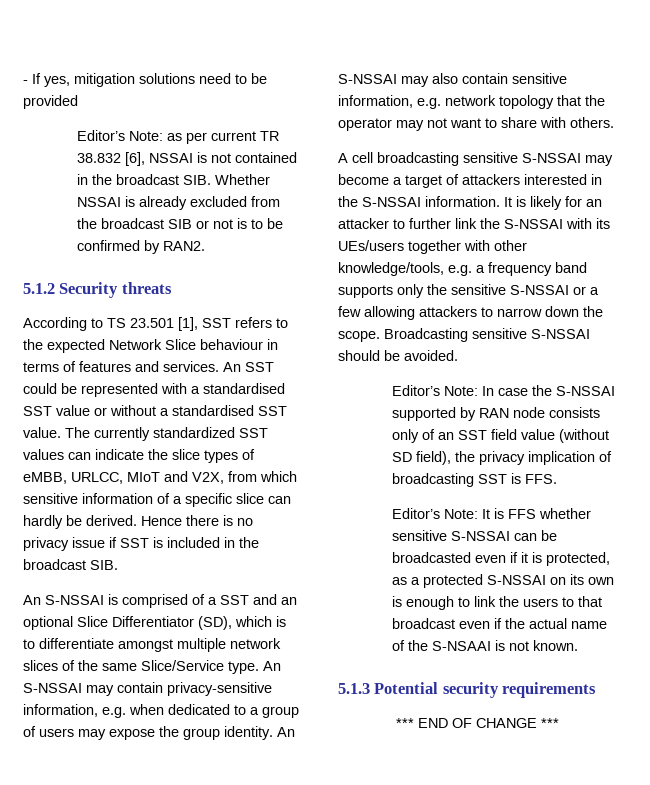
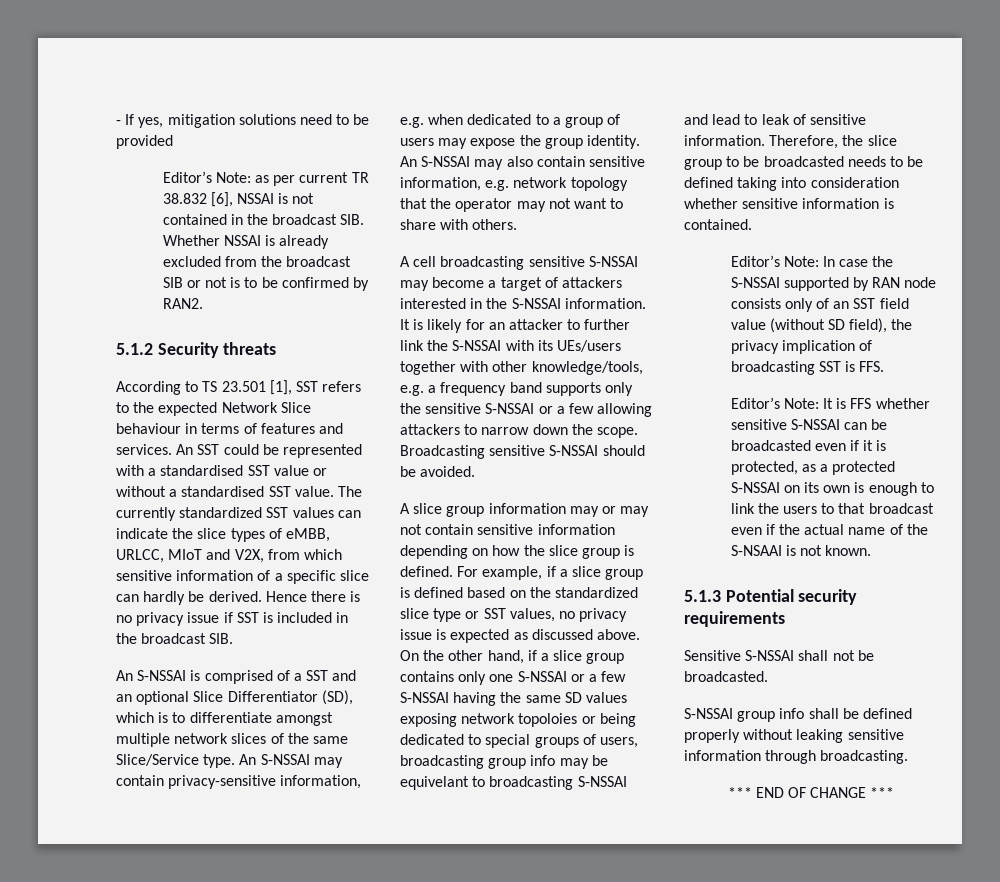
(458, 355) none -> [400,503,650,517] [400,524,615,535] [400,545,635,559] [400,566,644,580] [400,587,638,598] [400,608,628,622] [400,629,640,643] [400,650,625,664] [400,671,627,685] [400,692,627,706] [400,713,636,727] [400,734,638,748] [400,755,608,769] [400,776,627,790] [684,114,866,125] [684,135,897,149] [684,156,924,170] [684,177,899,191] [684,198,894,209] [684,219,752,230] // A slice group information may or may not contain sensitive information depending on how the slice group is defined. For example, if a slice group is defined based on the standardized slice type or SST values, no privacy issue is expected as discussed above. On the other hand, if a slice group contains only one S-NSSAI or a few S-NSSAI having the same SD values exposing network topoloies or being dedicated to special groups of users, broadcasting group info may be equivelant to broadcasting S-NSSAI and lead to leak of sensitive information. Therefore, the slice group to be broadcasted needs to be defined taking into consideration whether sensitive information is contained.
(597, 690) none -> [684,650,874,661] [684,671,768,682] [684,708,912,722] [684,729,904,743] [684,750,909,764] // Sensitive S-NSSAI shall not be broadcasted. // S-NSSAI group info shall be defined properly without leaking sensitive information through broadcasting.

